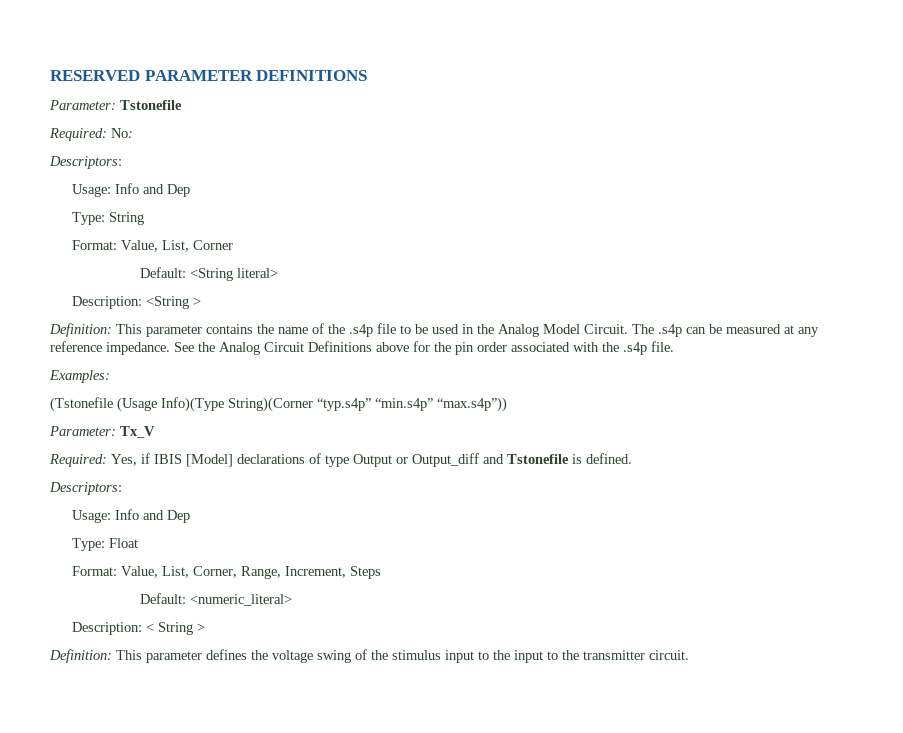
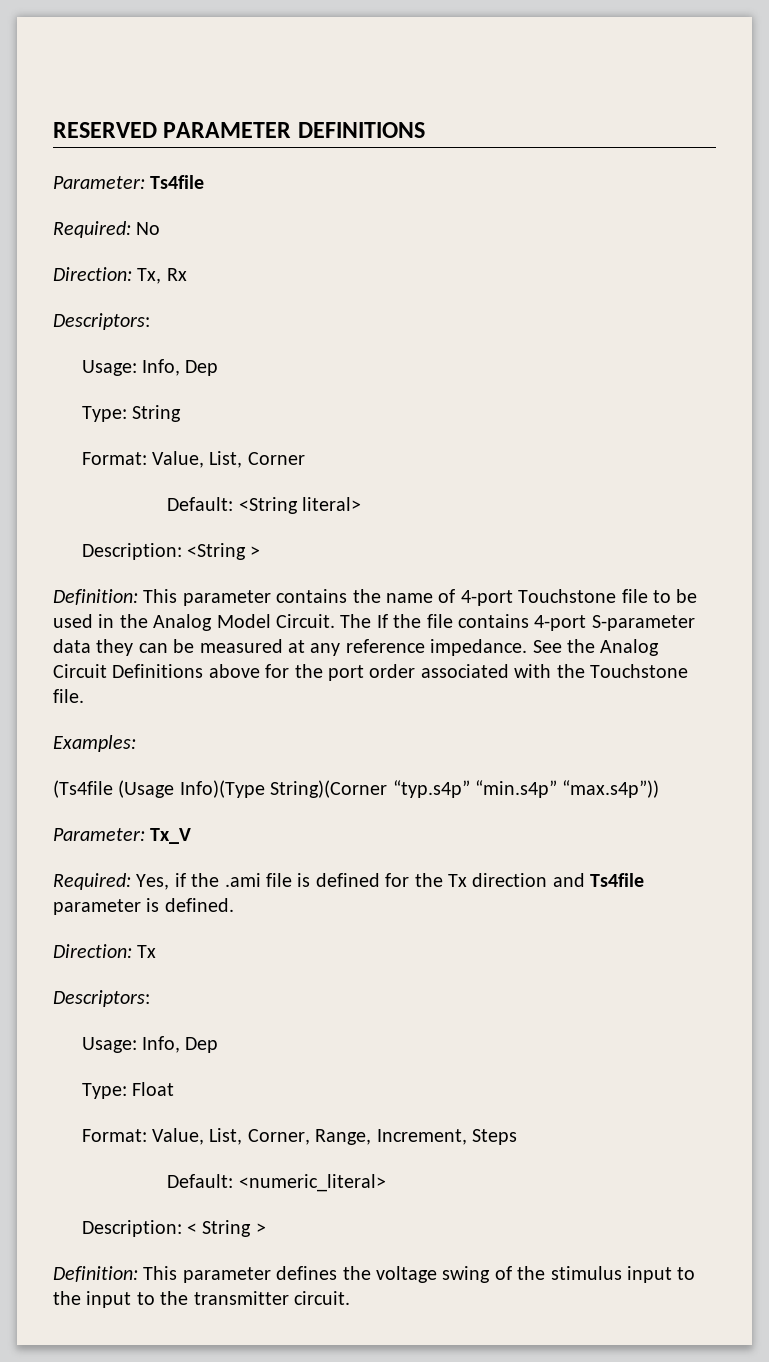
[120,100,182,110] [49,128,133,141] [49,156,122,169] [72,183,165,197] Tstonefile // Required: No: // Descriptors: // Usage: Info and -> [150,175,205,189] [53,221,161,238] [53,267,187,284] [53,313,150,330] [81,359,180,376] Ts4file // Required: No // Direction: Tx, Rx // Descriptors: // Usage: Info,
[328,324,373,337] the .s4p -> [460,589,617,606] 4-port Touchstone
[658,324,682,337] .s4p -> [376,614,695,631] [53,639,134,656] If the file contains 4-port S-parameter data they
[455,342,474,355] pin -> [328,665,364,681] port
[623,342,647,355] .s4p -> [589,664,688,678] Touchstone
[50,397,113,412] (Tstonefile -> [53,780,113,798] (Ts4file
[154,453,569,467] IBIS [Model] declarations of type Output or Output_diff and Tstonefile -> [191,873,645,887] [53,899,141,915] the .ami file is defined for the Tx direction and Ts4file parameter
[49,482,122,495] [72,509,165,523] // Descriptors: // Usage: Info and -> [53,944,157,958] [53,990,150,1007] [81,1036,180,1053] // Direction: Tx // Descriptors: // Usage: Info,

